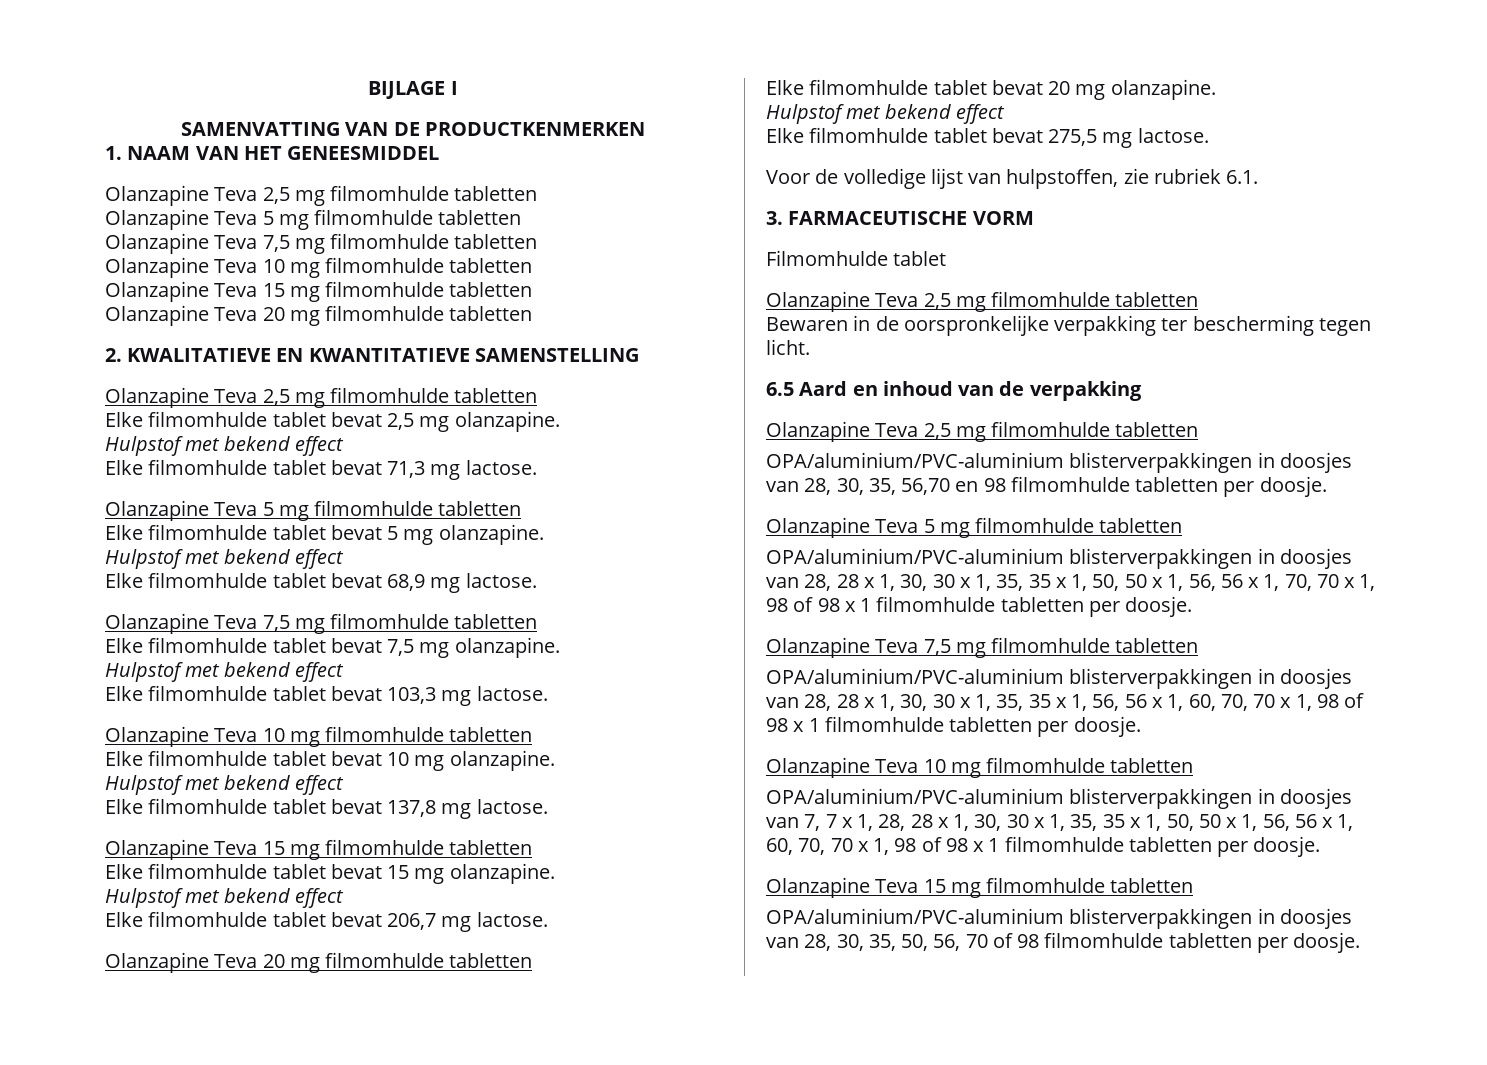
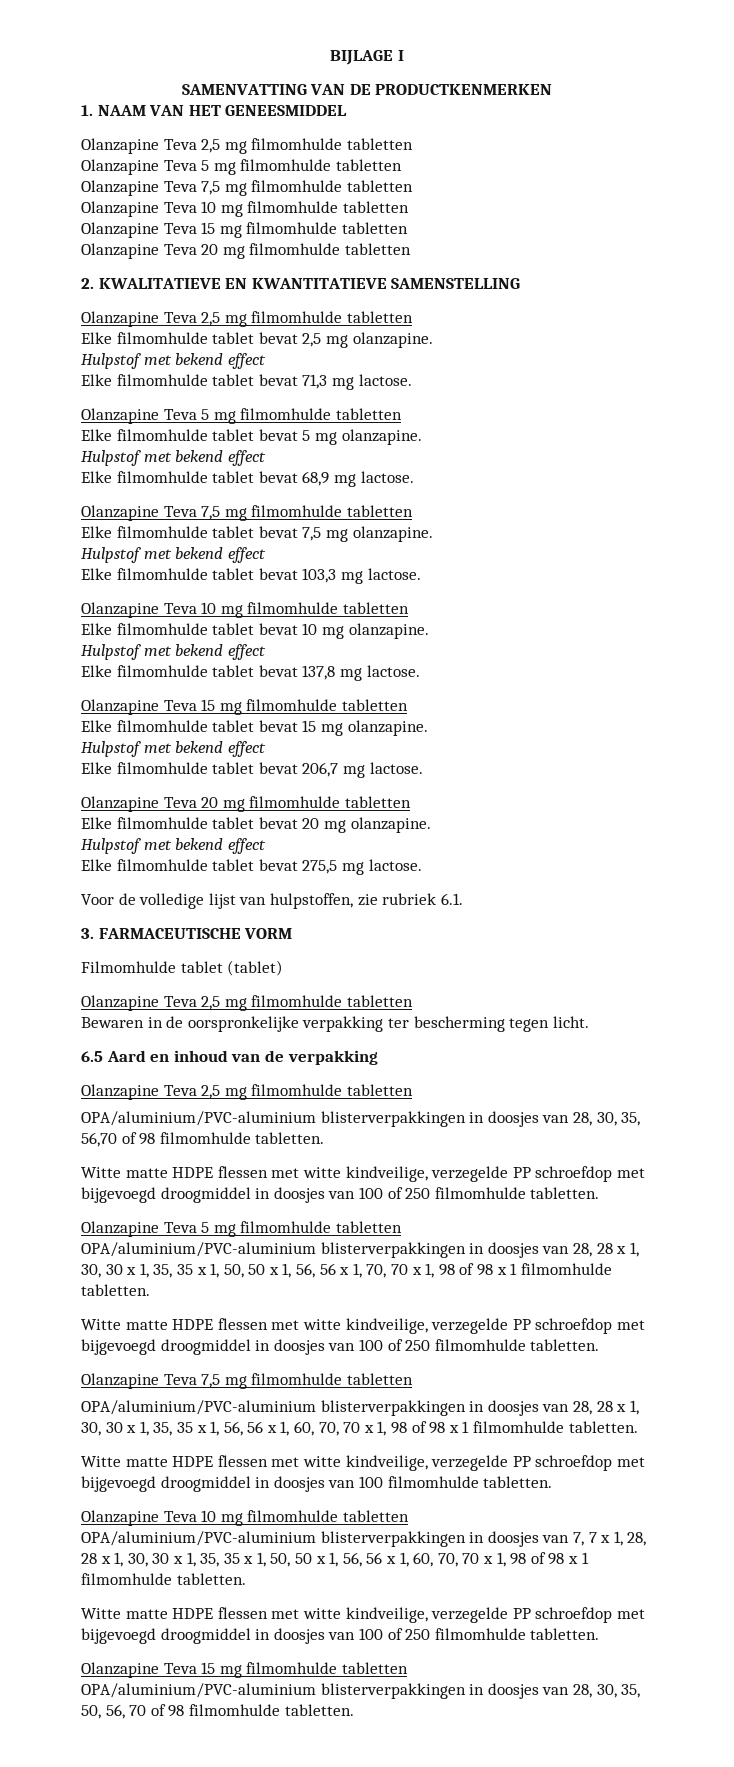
(947, 258) none -> [227,960,284,976] (tablet)
[955,476,1327,497] en 98 filmomhulde tabletten per doosje. -> [121,1132,325,1145] [81,1166,645,1182] [81,1187,600,1203] of 98 filmomhulde tabletten. // Witte matte HDPE flessen met witte kindveilige, verzegelde PP schroefdop met bijgevoegd droogmiddel in doosjes van 100 of 250 filmomhulde tabletten.
[1000,596,1193,617] tabletten per doosje. -> [81,1284,150,1296] [81,1318,645,1334] [81,1339,600,1355] tabletten. // Witte matte HDPE flessen met witte kindveilige, verzegelde PP schroefdop met bijgevoegd droogmiddel in doosjes van 100 of 250 filmomhulde tabletten.
[949,716,1141,737] tabletten per doosje. -> [568,1421,638,1433] [81,1455,645,1471] [81,1476,553,1492] tabletten. // Witte matte HDPE flessen met witte kindveilige, verzegelde PP schroefdop met bijgevoegd droogmiddel in doosjes van 100 filmomhulde tabletten.
[1128,836,1321,857] tabletten per doosje. -> [176,1573,246,1585] [81,1607,645,1623] [81,1628,600,1644] tabletten. // Witte matte HDPE flessen met witte kindveilige, verzegelde PP schroefdop met bijgevoegd droogmiddel in doosjes van 100 of 250 filmomhulde tabletten.
[1168,932,1361,953] tabletten per doosje. -> [284,1704,354,1716] tabletten.

